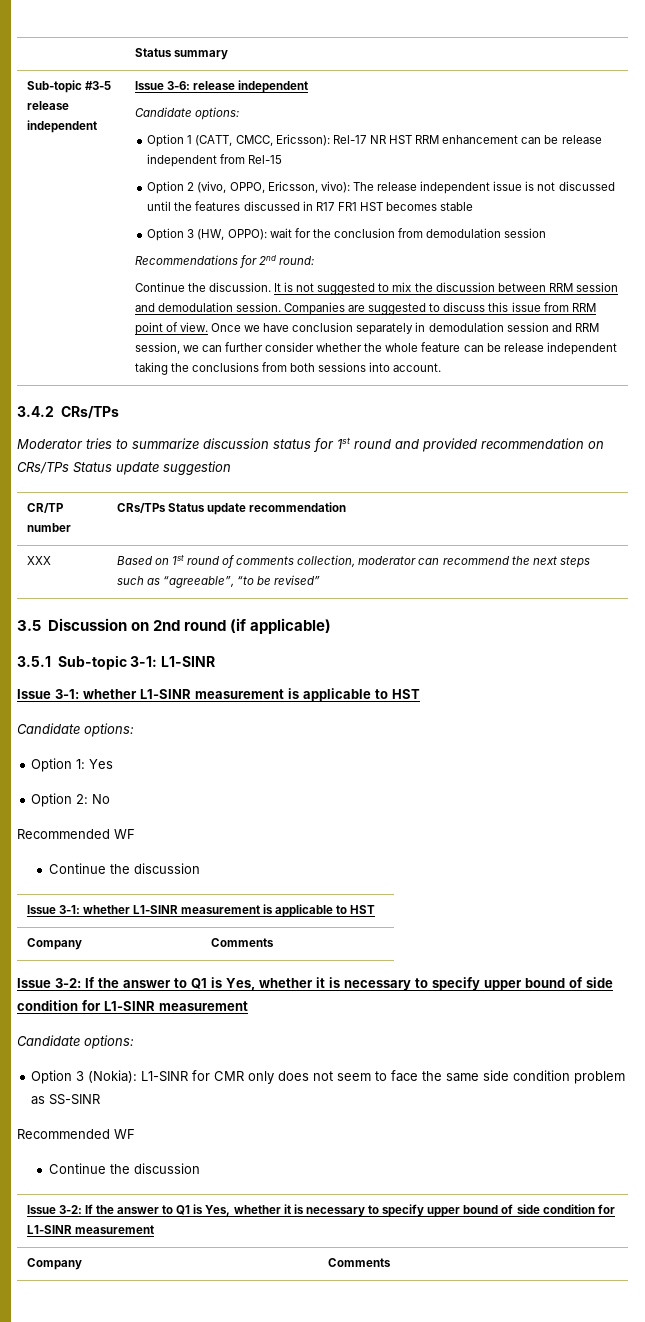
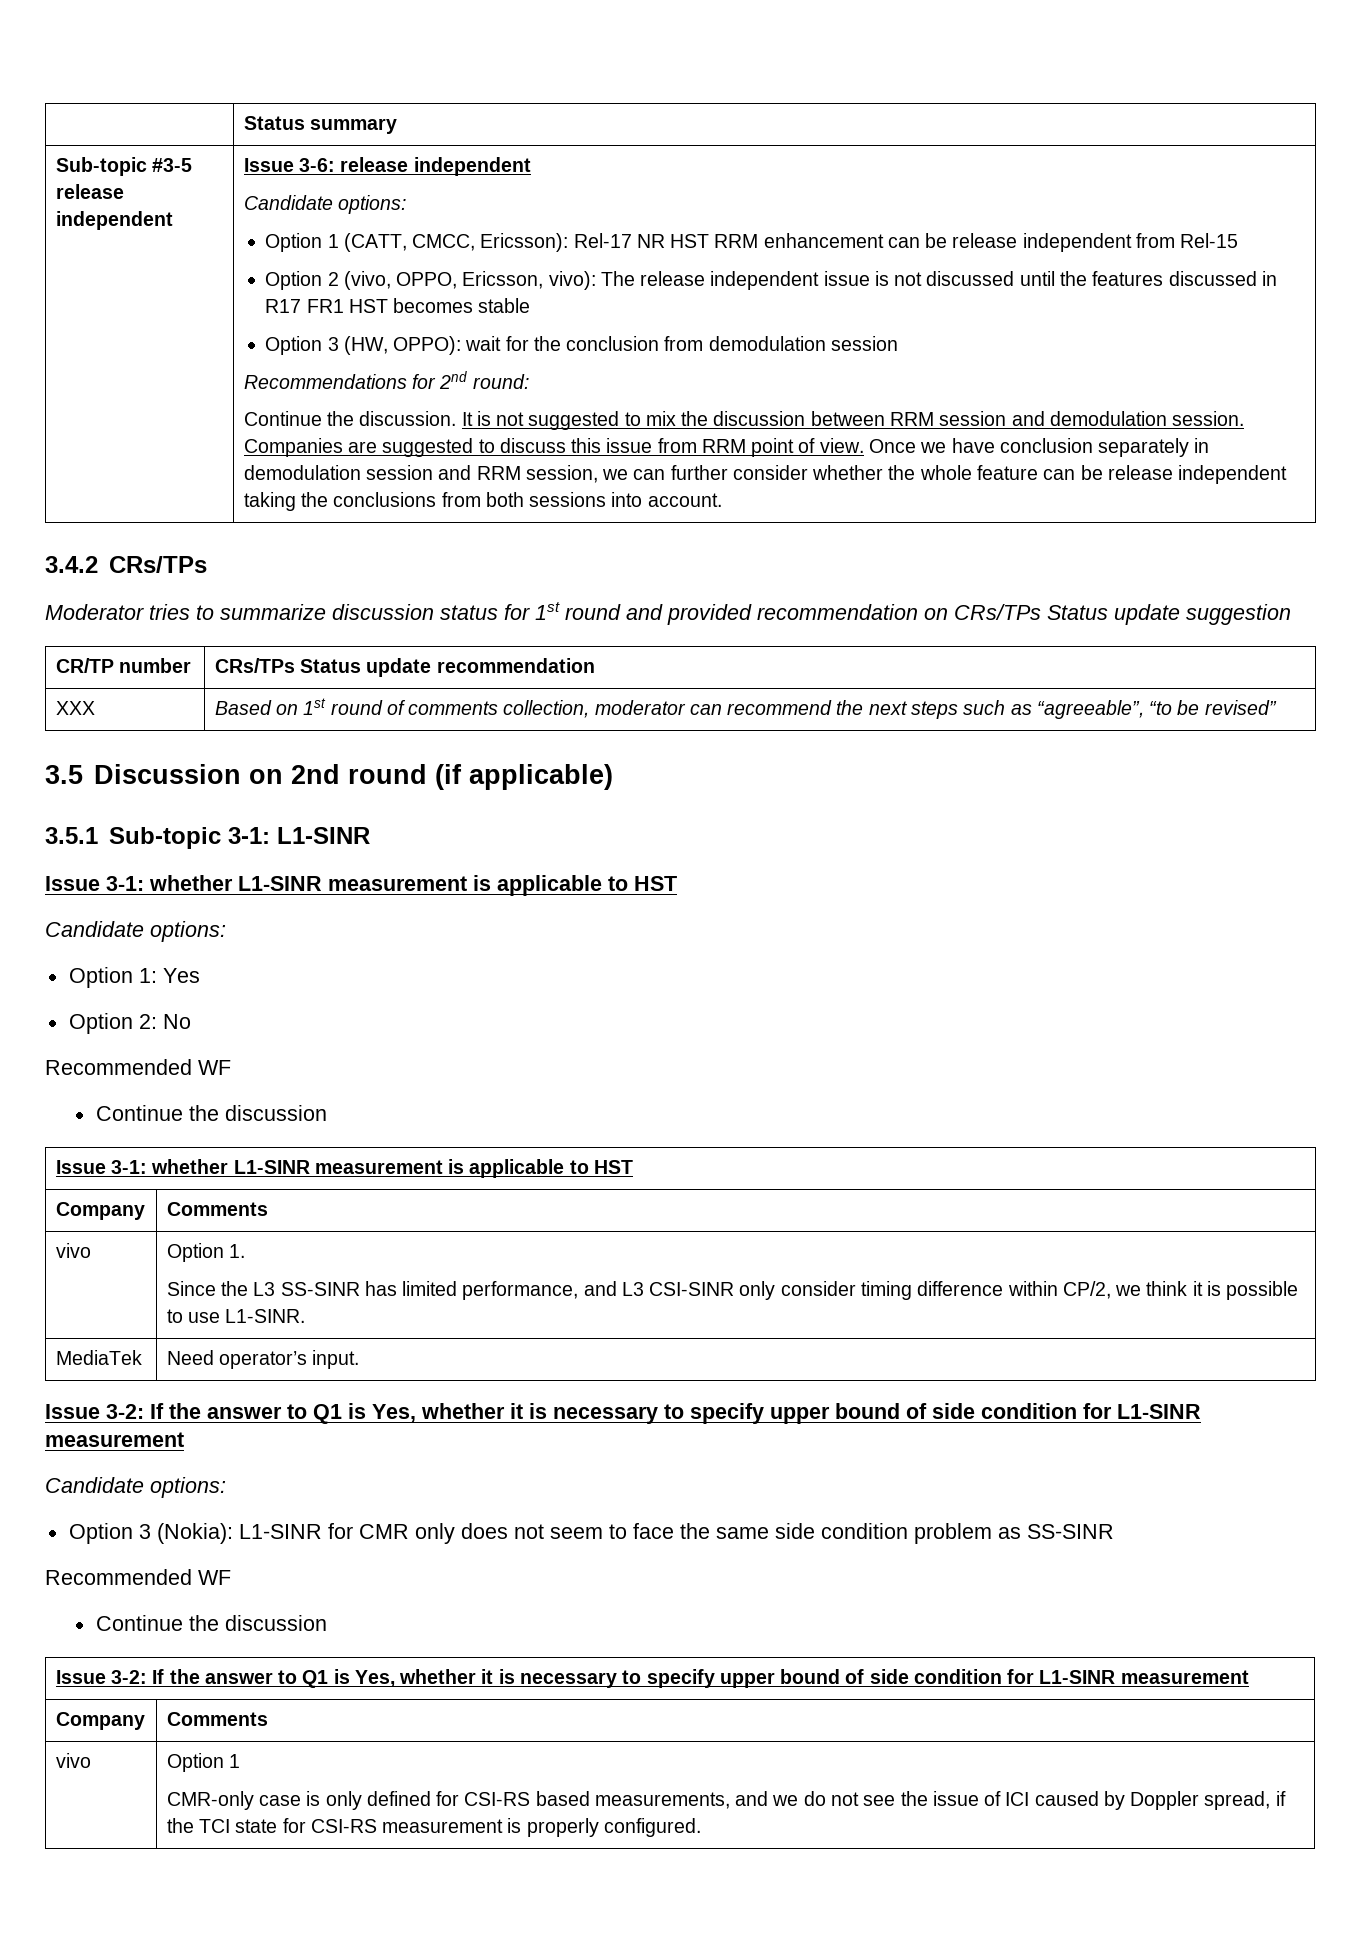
(274, 942) none -> [55,1243,91,1258] [166,1243,246,1262] [166,1281,1299,1300] [166,1309,306,1323] [55,1350,142,1365] [166,1350,360,1369] // vivo | Option 1. // Since the L3 SS-SINR has limited performance, and L3 CSI-SINR only consider timing difference within CP/2, we think it is possible to use L1-SINR. // MediaTek | Need operator’s input.
(391, 1262) none -> [55,1753,91,1768] [166,1753,241,1772] [166,1791,1286,1810] [166,1818,701,1837] // vivo | Option 1 // CMR-only case is only defined for CSI-RS based measurements, and we do not see the issue of ICI caused by Doppler spread, if the TCI state for CSI-RS measurement is properly configured.

